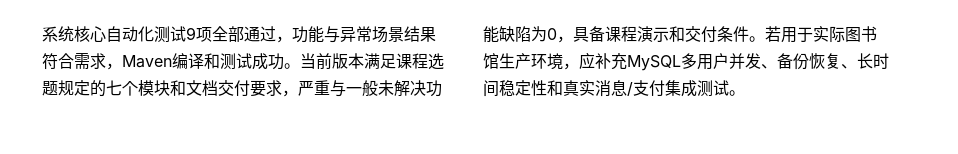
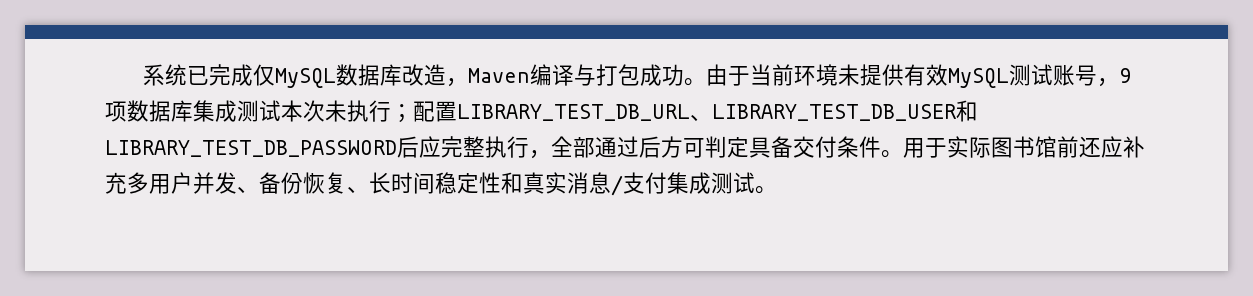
[74,26,436,43] [42,53,444,70] [42,80,442,97] [483,26,685,43] 核心自动化测试9项全部通过，功能与异常场景结果符合需求，Maven编译和测试成功。当前版本满足课程选题规定的七个模块和文档交付要求，严重与一般未解决功能缺陷为0，具备课程演示和 -> [186,64,1131,88] [105,100,978,123] [105,136,793,159] 已完成仅MySQL数据库改造，Maven编译与打包成功。由于当前环境未提供有效MySQL测试账号，9项数据库集成测试本次未执行；配置LIBRARY_TEST_DB_URL、LIBRARY_TEST_DB_USER和LIBRARY_TEST_DB_PASSWORD后应完整执行，全部通过后方可判定具备
[765,26,781,42] 若 -> (903, 154) none
[499,52,681,71] 生产环境，应补充MySQL -> [1057,136,1145,158] [105,172,127,194] 前还应补充

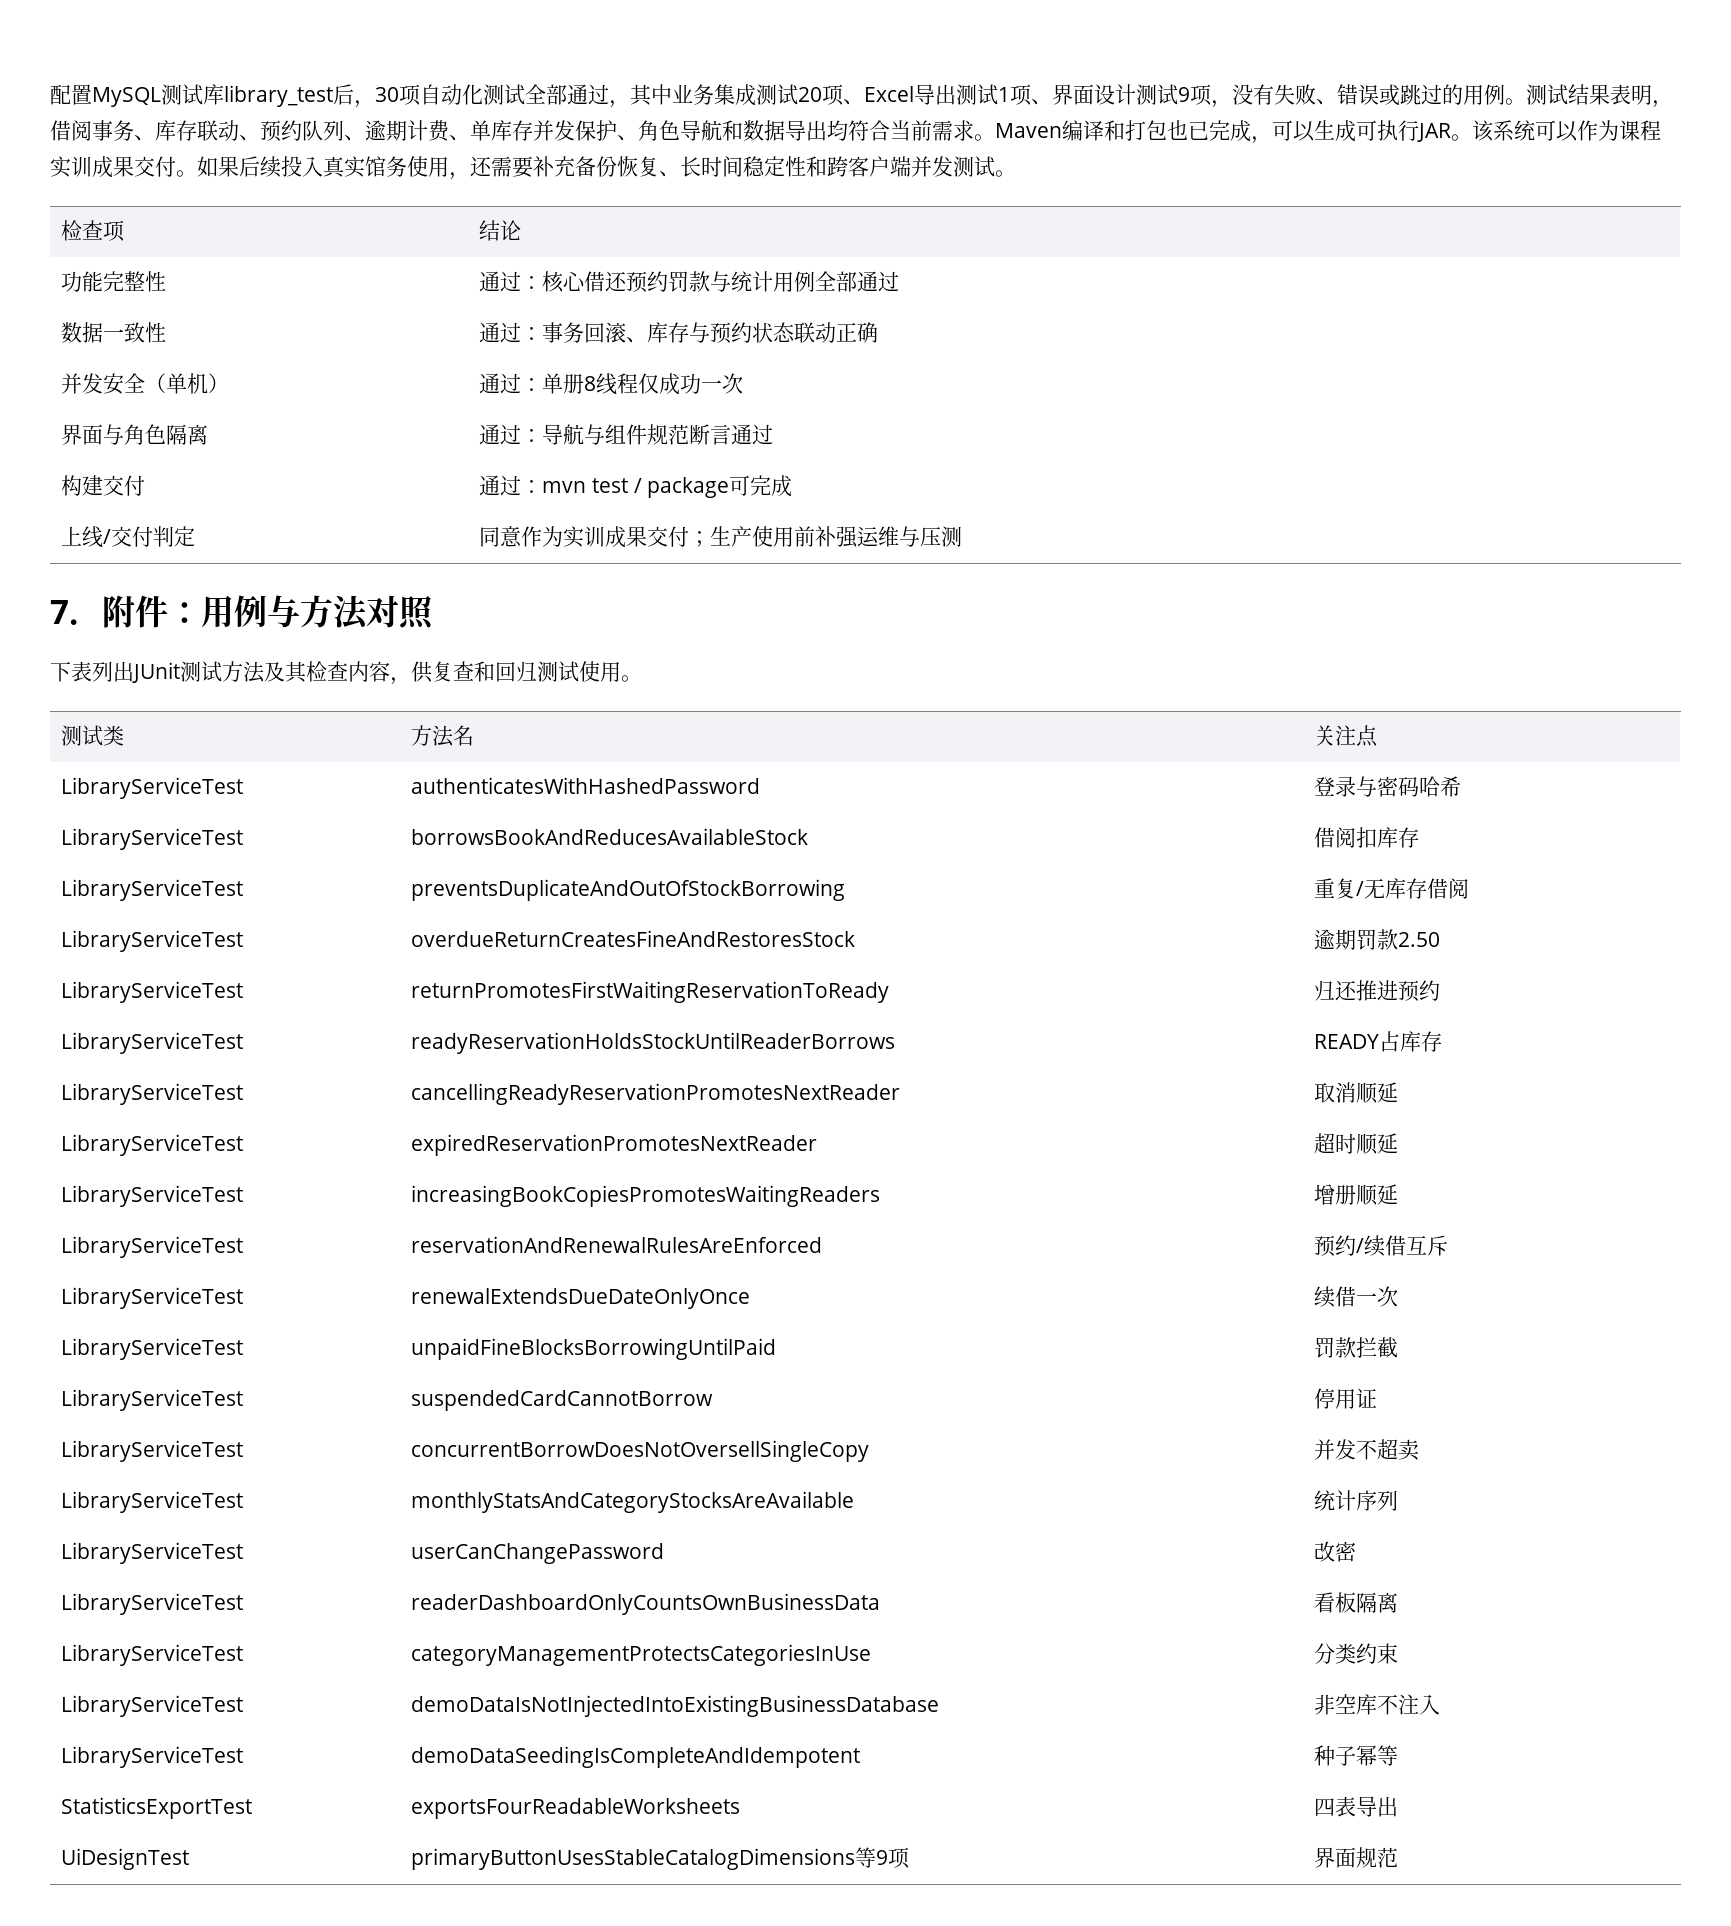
[142,64,1131,88] [105,100,978,123] [105,136,1145,159] [105,172,259,194] 系统已完成仅MySQL数据库改造，Maven编译与打包成功。由于当前环境未提供有效MySQL测试账号，9项数据库集成测试本次未执行；配置LIBRARY_TEST_DB_URL、LIBRARY_TEST_DB_USER和LIBRARY_TEST_DB_PASSWORD后应完整执行，全部通过后方可判定具备交付条件。用于实际图书馆前还应补充多用户并发、 -> [50,84,1673,108] [50,120,1661,144] [50,156,575,180] 配置MySQL测试库library_test后，30项自动化测试全部通过，其中业务集成测试20项、Excel导出测试1项、界面设计测试9项，没有失败、错误或跳过的用例。测试结果表明，借阅事务、库存联动、预约队列、逾期计费、单库存并发保护、角色导航和数据导出均符合当前需求。Maven编译和打包也已完成，可以生成可执行JAR。该系统可以作为课程实训成果交付。如果后续投入真实馆务使用，还需要补充
[523,172,777,196] 真实消息/支付集成测试。 -> [827,156,1016,177] [61,220,126,242] [479,220,522,241] [61,271,167,292] [479,271,900,293] [61,322,167,343] [479,322,879,344] [61,373,230,395] [479,373,744,395] [61,424,209,445] [479,424,774,445] [61,475,146,496] [479,475,793,498] [61,526,196,548] [479,526,963,548] [50,595,434,630] [50,661,642,685] [61,725,125,746] [411,725,475,747] [1314,725,1379,747] [61,777,244,799] [411,777,761,794] [1314,776,1462,797] [61,828,244,850] [411,828,809,845] [1314,827,1420,848] [61,879,244,901] [411,879,846,901] [1314,878,1470,899] [61,930,244,952] [411,930,856,947] [1314,929,1441,950] [61,981,244,1003] [411,981,890,1003] [1314,980,1441,1002] [61,1032,244,1054] [411,1032,896,1054] [1314,1031,1443,1052] [61,1083,244,1105] [411,1083,901,1105] [1314,1082,1399,1104] [61,1134,244,1156] [411,1134,818,1156] [1314,1133,1399,1155] [61,1185,244,1207] [411,1185,881,1207] [1314,1184,1399,1206] [61,1236,244,1258] [411,1236,823,1253] [1314,1235,1449,1257] [61,1287,244,1309] [411,1288,751,1309] [1314,1286,1399,1308] [61,1338,244,1360] [411,1338,777,1360] [1314,1337,1399,1358] [61,1389,244,1411] [411,1390,714,1411] [1314,1388,1378,1409] [61,1440,244,1462] [411,1440,870,1462] [1314,1439,1420,1461] [61,1491,244,1513] [411,1491,855,1513] [1314,1490,1399,1511] [61,1542,244,1564] [411,1543,665,1564] [1314,1541,1357,1562] [61,1593,244,1615] [411,1593,881,1615] [1314,1592,1399,1613] [61,1644,244,1666] [411,1644,872,1666] [1314,1643,1399,1664] [61,1695,244,1717] [411,1695,940,1717] [1314,1694,1441,1715] [61,1746,244,1768] [411,1746,861,1768] [1314,1745,1399,1766] [61,1797,253,1819] [411,1798,741,1819] [1314,1796,1399,1817] [61,1848,190,1870] [411,1847,911,1870] [1314,1847,1399,1868] 跨客户端并发测试。 // 检查项 | 结论 // 功能完整性 | 通过：核心借还预约罚款与统计用例全部通过 // 数据一致性 | 通过：事务回滚、库存与预约状态联动正确 // 并发安全（单机） | 通过：单册8线程仅成功一次 // 界面与角色隔离 | 通过：导航与组件规范断言通过 // 构建交付 | 通过：mvn test / package可完成 // 上线/交付判定 | 同意作为实训成果交付；生产使用前补强运维与压测 // 7．附件：用例与方法对照 // 下表列出JUnit测试方法及其检查内容，供复查和回归测试使用。 // 测试类 | 方法名 | 关注点 // LibraryServiceTest | authenticatesWithHashedPassword | 登录与密码哈希 // LibraryServiceTest | borrowsBookAndReducesAvailableStock | 借阅扣库存 // LibraryServiceTest | preventsDuplicateAndOutOfStockBorrowing | 重复/无库存借阅 // LibraryServiceTest | overdueReturnCreatesFineAndRestoresStock | 逾期罚款2.50 // LibraryServiceTest | returnPromotesFirstWaitingReservationToReady | 归还推进预约 // LibraryServiceTest | readyReservationHoldsStockUntilReaderBorrows | READY占库存 // LibraryServiceTest | cancellingReadyReservationPromotesNextReader | 取消顺延 // LibraryServiceTest | expiredReservationPromotesNextReader | 超时顺延 // LibraryServiceTest | increasingBookCopiesPromotesWaitingReaders | 增册顺延 // LibraryServiceTest | reservationAndRenewalRulesAreEnforced | 预约/续借互斥 // LibraryServiceTest | renewalExtendsDueDateOnlyOnce | 续借一次 // LibraryServiceTest | unpaidFineBlocksBorrowingUntilPaid | 罚款拦截 // LibraryServiceTest | suspendedCardCannotBorrow | 停用证 // LibraryServiceTest | concurrentBorrowDoesNotOversellSingleCopy | 并发不超卖 // LibraryServiceTest | monthlyStatsAndCategoryStocksAreAvailable | 统计序列 // LibraryServiceTest | userCanChangePassword | 改密 // LibraryServiceTest | readerDashboardOnlyCountsOwnBusinessData | 看板隔离 // LibraryServiceTest | categoryManagementProtectsCategoriesInUse | 分类约束 // LibraryServiceTest | demoDataIsNotInjectedIntoExistingBusinessDatabase | 非空库不注入 // LibraryServiceTest | demoDataSeedingIsCompleteAndIdempotent | 种子幂等 // StatisticsExportTest | exportsFourReadableWorksheets | 四表导出 // UiDesignTest | primaryButtonUsesStableCatalogDimensions等9项 | 界面规范

